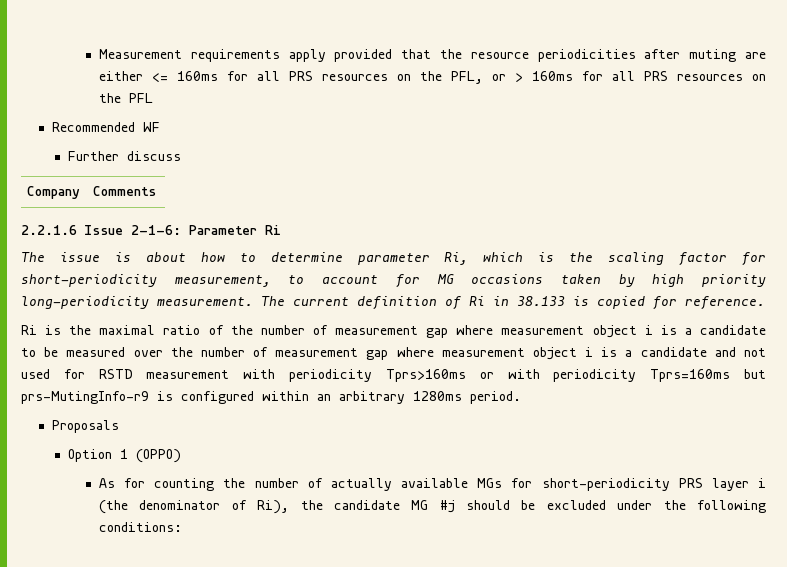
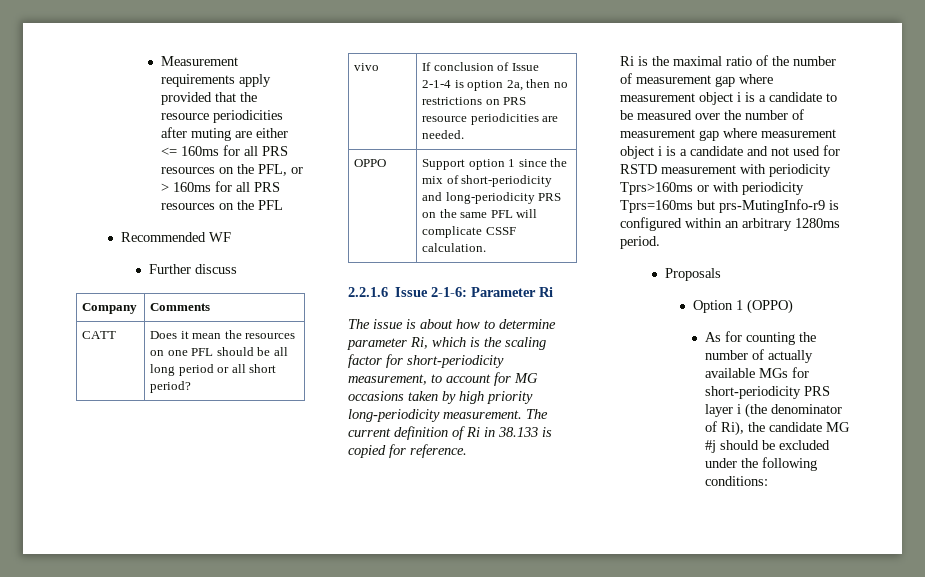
(157, 191) none -> [82,331,117,339] [150,330,296,339] [150,347,288,356] [150,364,277,376] [150,381,192,393] [354,63,380,71] [422,62,539,71] [422,79,568,91] [422,97,527,105] [422,113,559,125] [422,130,465,139] [354,159,387,167] [422,158,568,170] [422,175,553,187] [422,192,562,204] [422,209,538,218] [422,226,516,238] [422,243,487,252] // CATT | Does it mean the resources on one PFL should be all long period or all short period? // vivo | If conclusion of Issue 2-1-4 is option 2a, then no restrictions on PRS resource periodicities are needed. // OPPO | Support option 1 since the mix of short-periodicity and long-periodicity PRS on the same PFL will complicate CSSF calculation.

